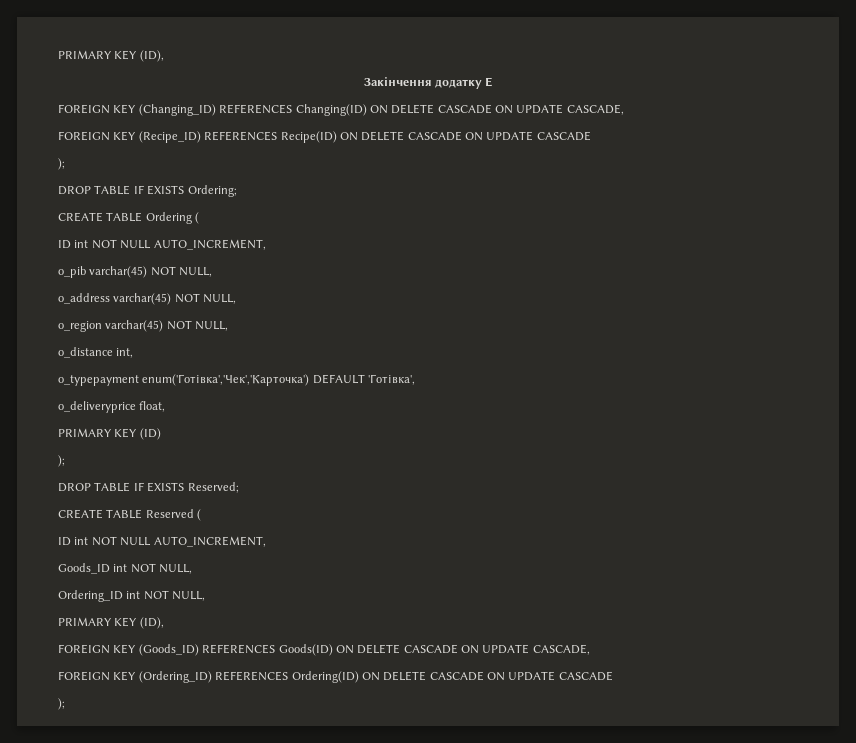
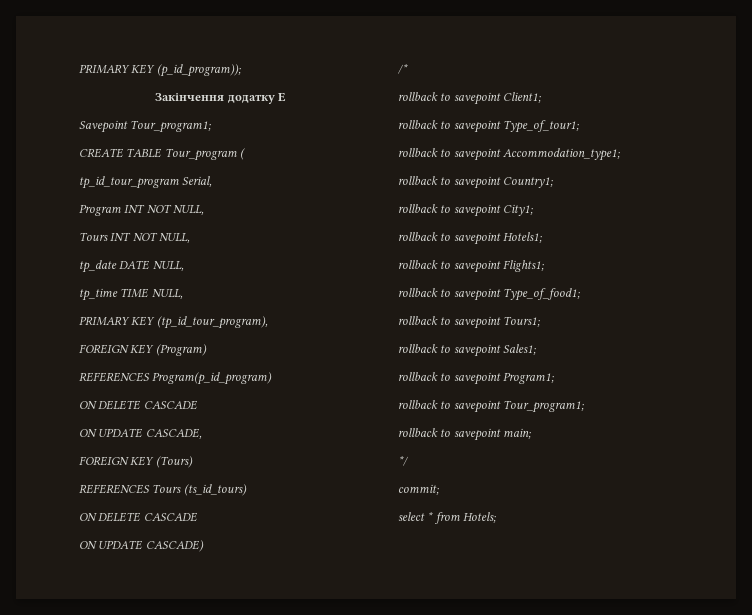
[58,50,164,62] PRIMARY KEY (ID), -> [79,64,241,77] PRIMARY KEY (p_id_program));
[58,104,624,116] [58,131,591,143] [58,158,65,170] [58,185,237,197] [58,212,200,224] [58,239,266,250] [58,266,213,278] [58,293,237,305] [58,320,229,332] [58,347,134,358] [58,374,416,386] [58,401,166,413] [58,428,161,440] [58,455,65,467] [58,482,239,493] [58,509,202,521] [58,536,266,547] [58,563,193,574] [58,590,206,602] [58,617,164,629] [58,644,590,656] [58,671,613,683] [58,698,65,710] // FOREIGN KEY (Changing_ID) REFERENCES Changing(ID) ON DELETE CASCADE ON UPDATE CASCADE, // FOREIGN KEY (Recipe_ID) REFERENCES Recipe(ID) ON DELETE CASCADE ON UPDATE CASCADE // ); // DROP TABLE IF EXISTS Ordering; // CREATE TABLE Ordering ( // ID int NOT NULL AUTO_INCREMENT, // o_pib varchar(45) NOT NULL, // o_address varchar(45) NOT NULL, // o_region varchar(45) NOT NULL, // o_distance int, // o_typepayment enum('Готівка','Чек','Карточка') DEFAULT 'Готівка', // o_deliveryprice float, // PRIMARY KEY (ID) // ); // DROP TABLE IF EXISTS Reserved; // CREATE TABLE Reserved ( // ID int NOT NULL AUTO_INCREMENT, // Goods_ID int NOT NULL, // Ordering_ID int NOT NULL, // PRIMARY KEY (ID), // FOREIGN KEY (Goods_ID) REFERENCES Goods(ID) ON DELETE CASCADE ON UPDATE CASCADE, // FOREIGN KEY (Ordering_ID) REFERENCES Ordering(ID) ON DELETE CASCADE ON UPDATE CASCADE // ); -> [79,120,212,133] [79,148,247,161] [79,176,213,189] [79,204,205,216] [79,232,191,243] [79,260,184,273] [79,288,183,301] [79,316,268,329] [79,344,207,356] [79,372,273,385] [79,400,197,410] [79,428,202,439] [79,456,193,468] [79,484,247,496] [79,512,197,522] [79,540,204,552] [398,64,408,74] [398,92,542,105] [398,120,580,133] [398,148,621,161] [398,176,554,189] [398,204,534,217] [398,232,543,245] [398,260,545,273] [398,288,581,301] [398,316,541,329] [398,344,537,357] [398,372,555,385] [398,400,585,413] [398,428,532,441] [398,456,409,466] [398,484,439,495] [398,512,497,524] // Savepoint Tour_program1; // CREATE TABLE Tour_program ( // tp_id_tour_program Serial, // Program INT NOT NULL, // Tours INT NOT NULL, // tp_date DATE NULL, // tp_time TIME NULL, // PRIMARY KEY (tp_id_tour_program), // FOREIGN KEY (Program) // REFERENCES Program(p_id_program) // ON DELETE CASCADE // ON UPDATE CASCADE, // FOREIGN KEY (Tours) // REFERENCES Tours (ts_id_tours) // ON DELETE CASCADE // ON UPDATE CASCADE) // /* // rollback to savepoint Client1; // rollback to savepoint Type_of_tour1; // rollback to savepoint Accommodation_type1; // rollback to savepoint Country1; // rollback to savepoint City1; // rollback to savepoint Hotels1; // rollback to savepoint Flights1; // rollback to savepoint Type_of_food1; // rollback to savepoint Tours1; // rollback to savepoint Sales1; // rollback to savepoint Program1; // rollback to savepoint Tour_program1; // rollback to savepoint main; // */ // commit; // select * from Hotels;

